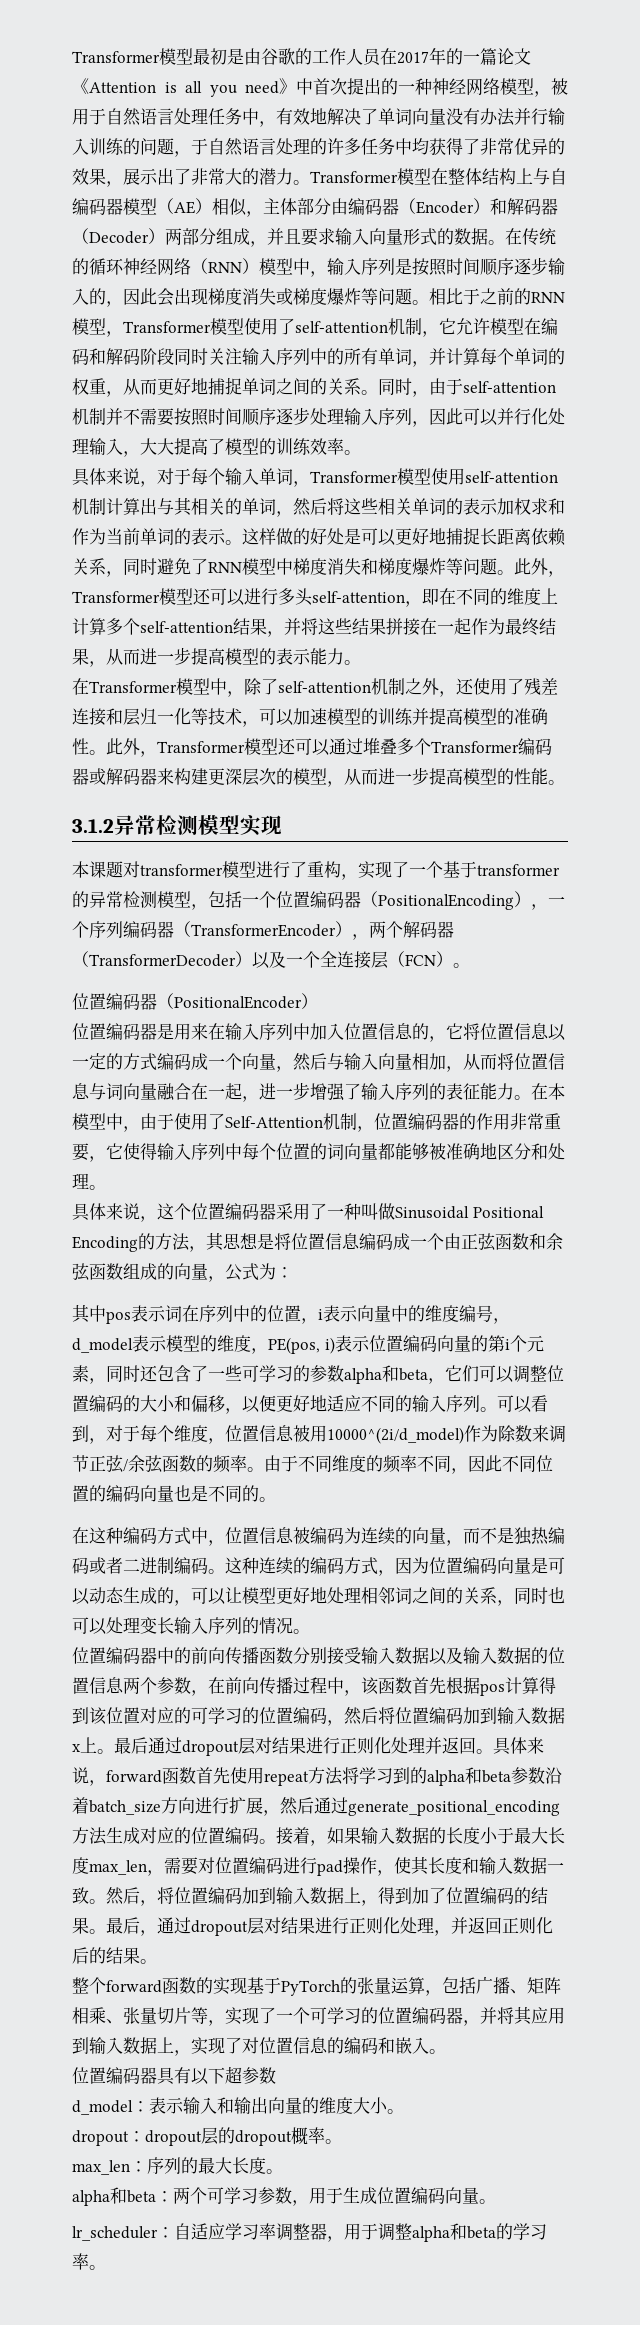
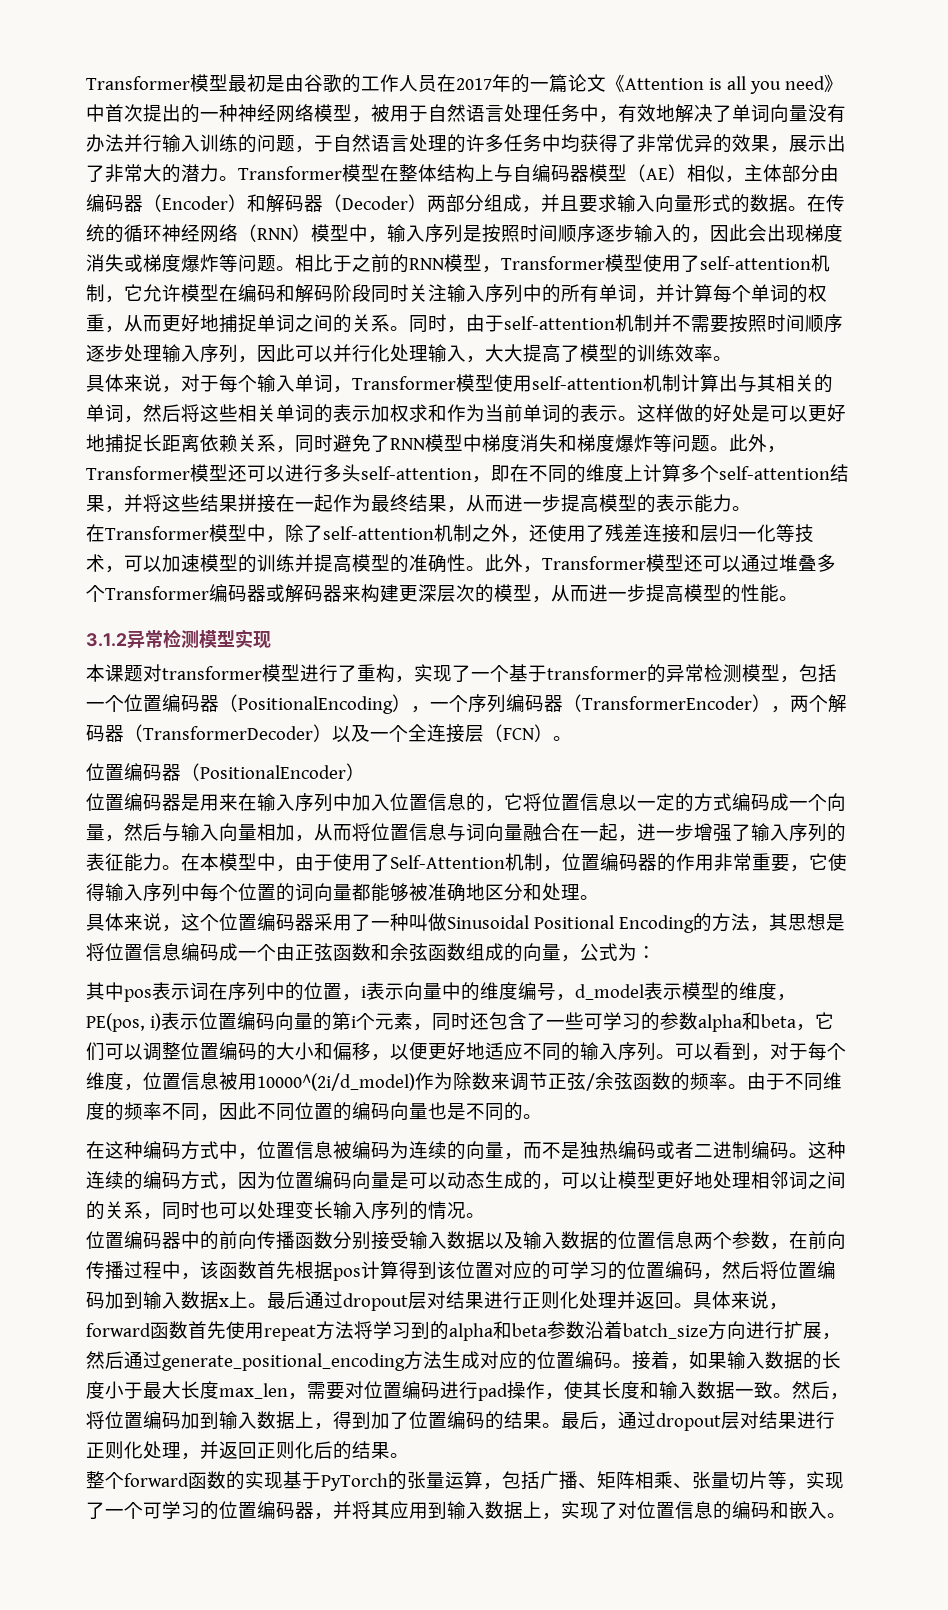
[72,2066,276,2085] [72,2097,404,2115] [72,2127,342,2146] [72,2157,283,2175] [72,2187,496,2206] [72,2223,547,2242] [72,2253,106,2270] // 位置编码器具有以下超参数 // d_model：表示输入和输出向量的维度大小。 // dropout：dropout层的dropout概率。 // max_len：序列的最大长度。 // alpha和beta：两个可学习参数，用于生成位置编码向量。 // lr_scheduler：自适应学习率调整器，用于调整alpha和beta的学习率。 -> (846, 1515) none

